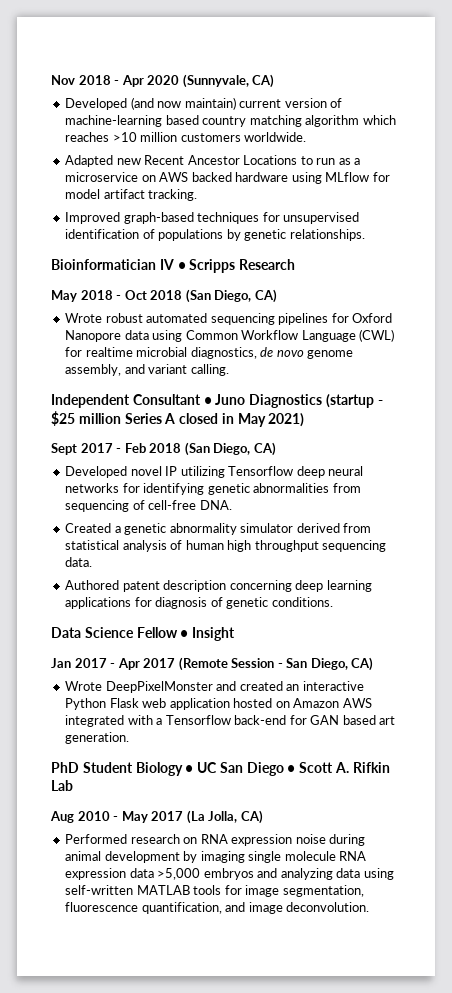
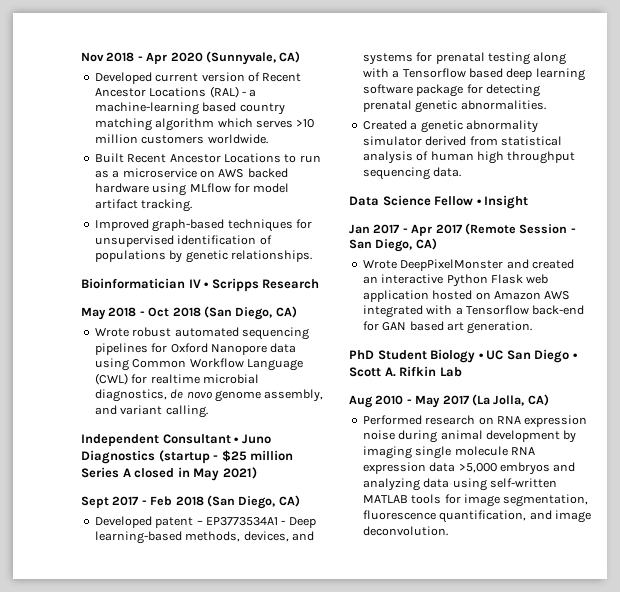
[130,97,343,110] (and now maintain) current version of -> [155,72,302,82] [94,86,257,98] current version of Recent Ancestor Locations (RAL) - a
[65,132,110,142] reaches -> [255,120,293,128] serves
[65,155,141,167] Adapted new -> [94,153,124,163] Built
[130,466,364,478] [65,483,361,495] [65,500,232,512] novel IP utilizing Tensorflow deep neural networks for identifying genetic abnormalities from sequencing of cell-free DNA. -> [155,517,316,528] [94,531,314,544] [362,52,567,65] [362,68,585,81] [362,84,540,97] [362,100,546,113] patent – EP3773534A1 - Deep learning-based methods, devices, and systems for prenatal testing along with a Tensorflow based deep learning software package for detecting prenatal genetic abnormalities.
[65,580,372,592] [65,597,333,609] // Authored patent description concerning deep learning applications for diagnosis of genetic conditions. -> (462, 172) none

